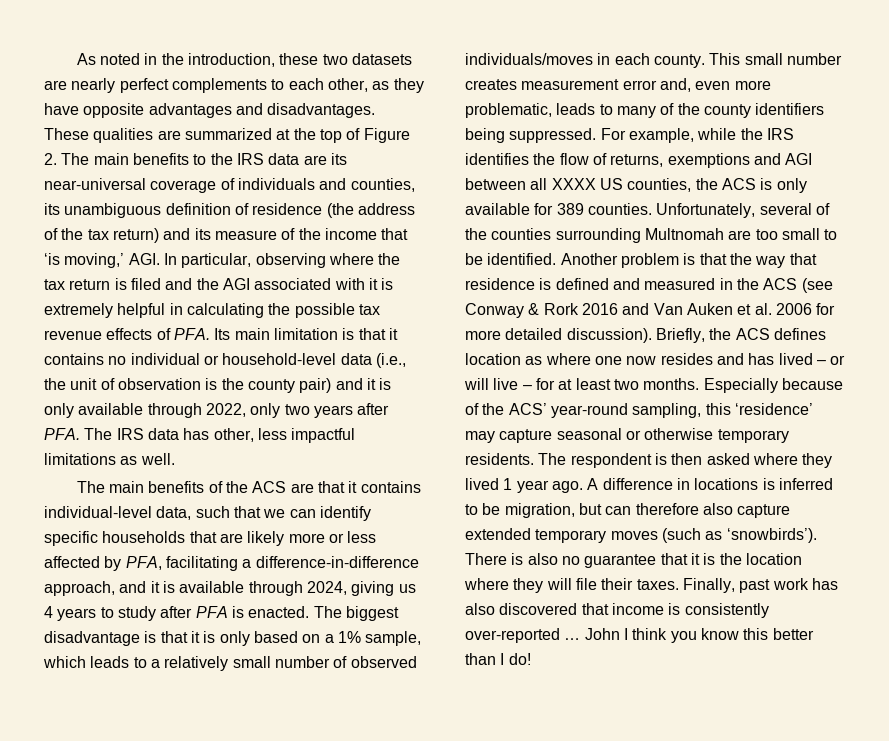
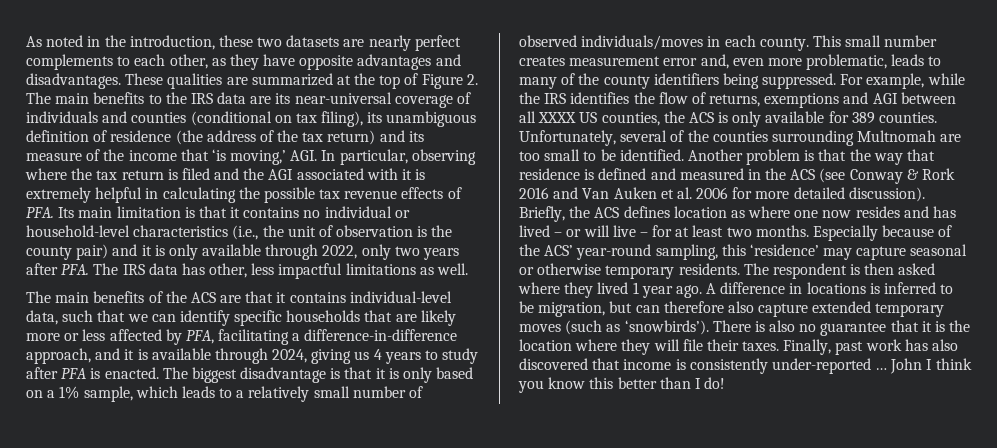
[350,178,415,192] counties, -> [131,111,364,127] counties (conditional on tax filing),
[340,353,372,365] data -> [133,225,229,237] characteristics
[465,628,560,643] over-reported -> [771,358,871,374] under-reported

